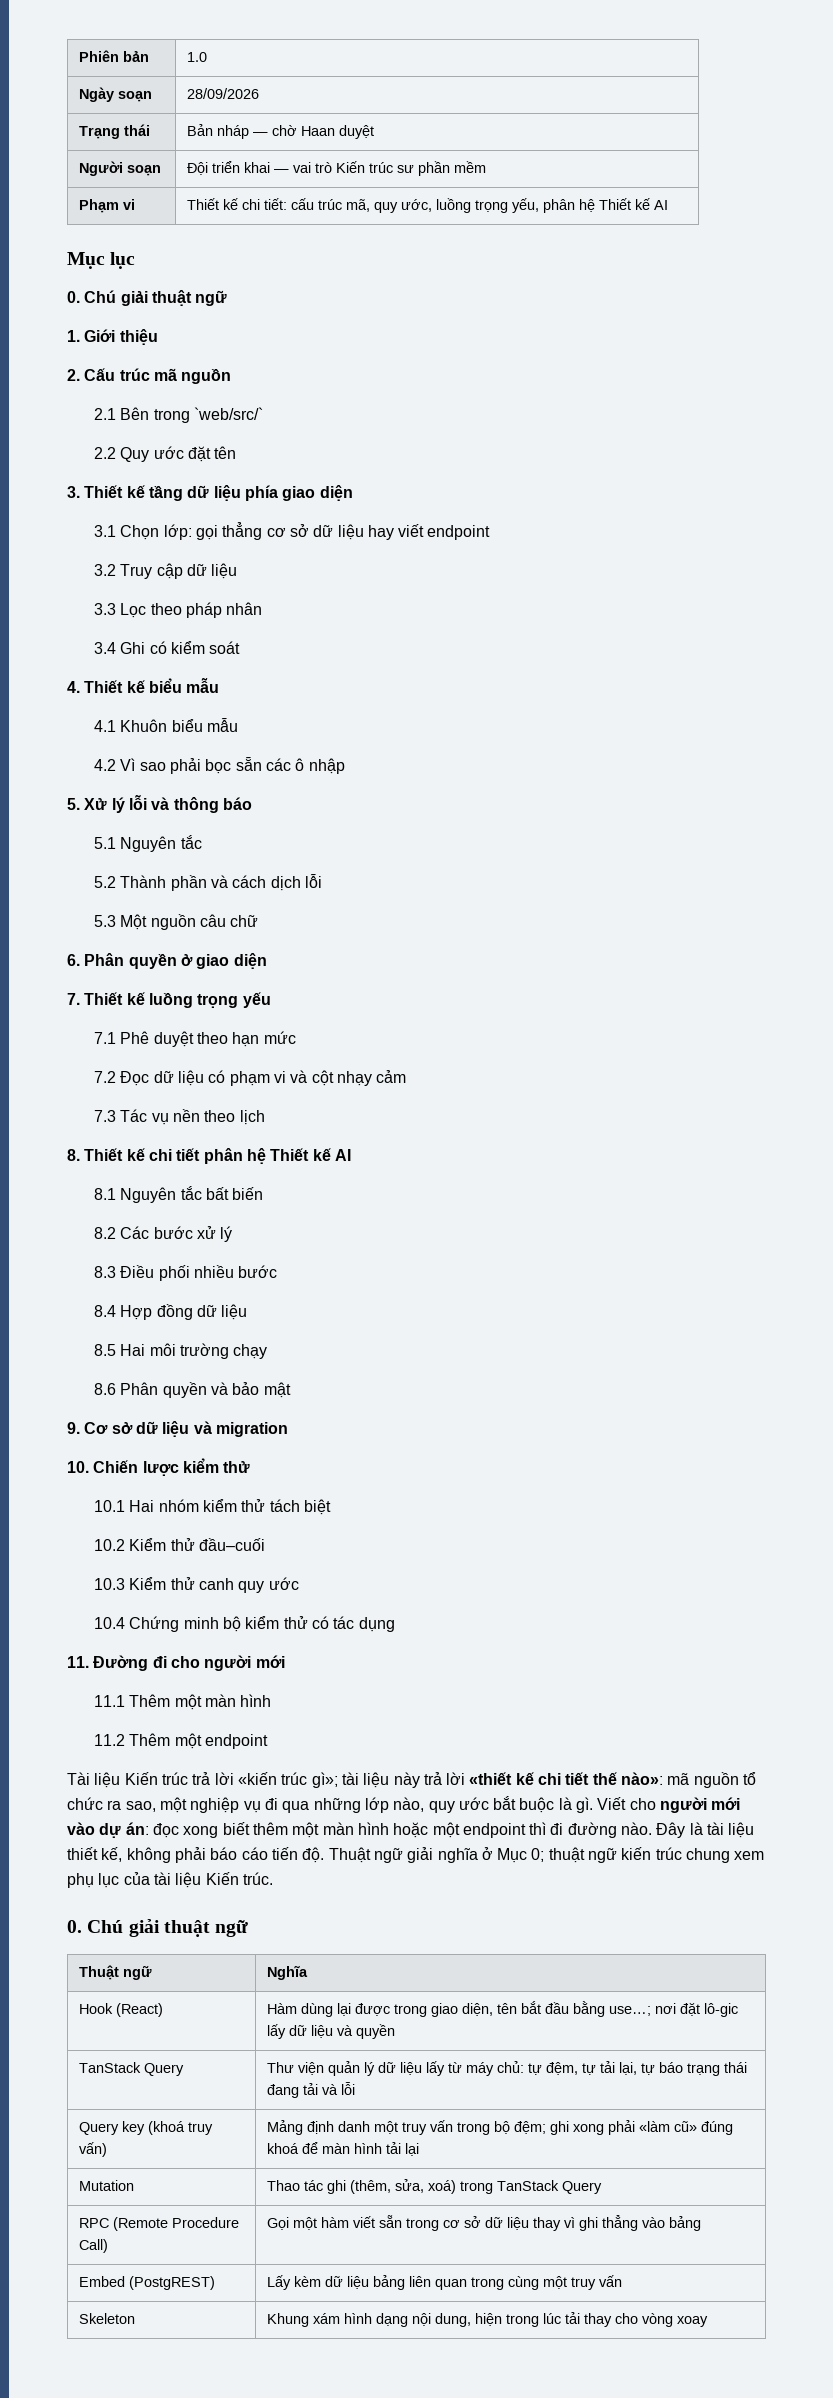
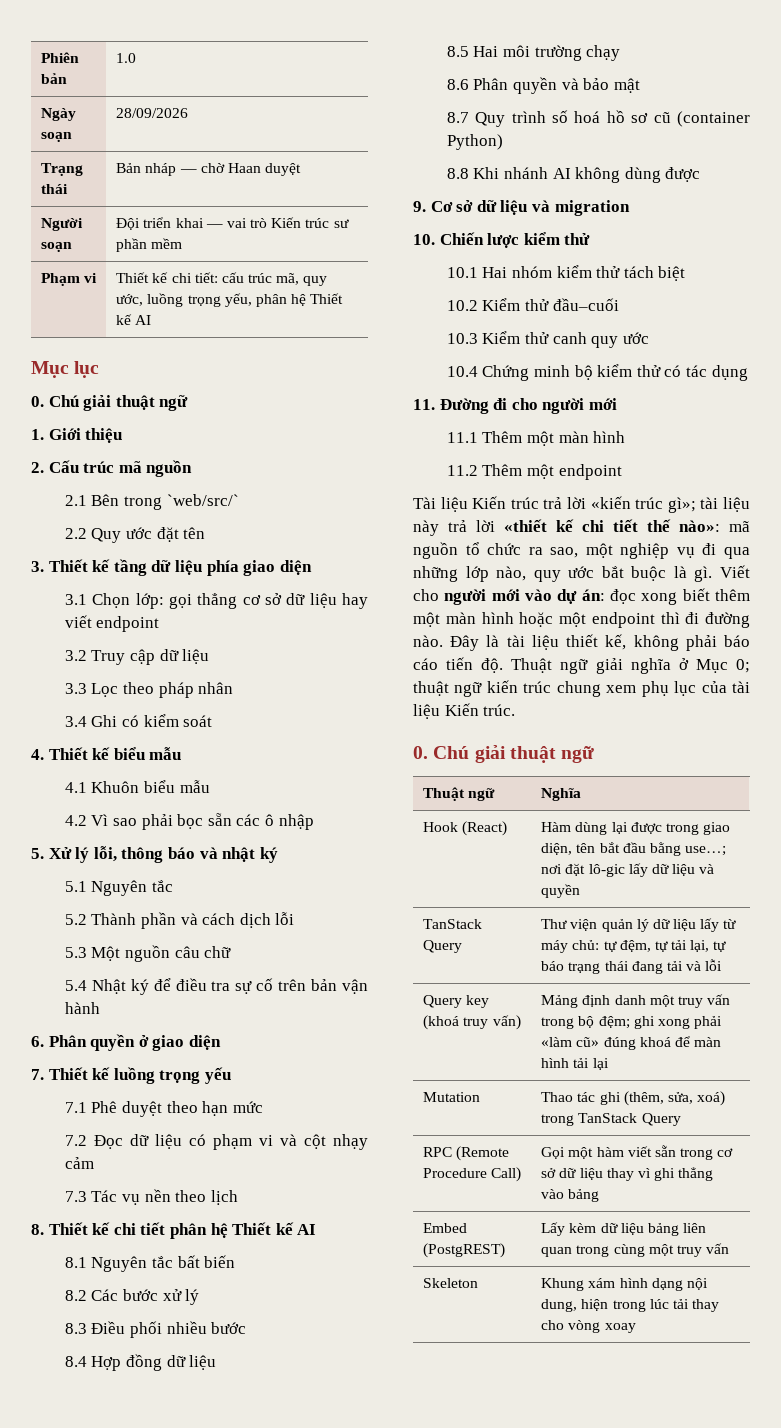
[128,795,170,810] lỗi và -> [93,846,117,862] lỗi,
(252, 803) none -> [199,847,278,863] và nhật ký
(259, 921) none -> [64,978,368,995] [64,1002,100,1014] // 5.4 Nhật ký để điều tra sự cố trên bản vận hành
(291, 1390) none -> [446,110,750,127] [446,134,503,150] [446,167,701,183] // 8.7 Quy trình số hoá hồ sơ cũ (container Python) // 8.8 Khi nhánh AI không dùng được

